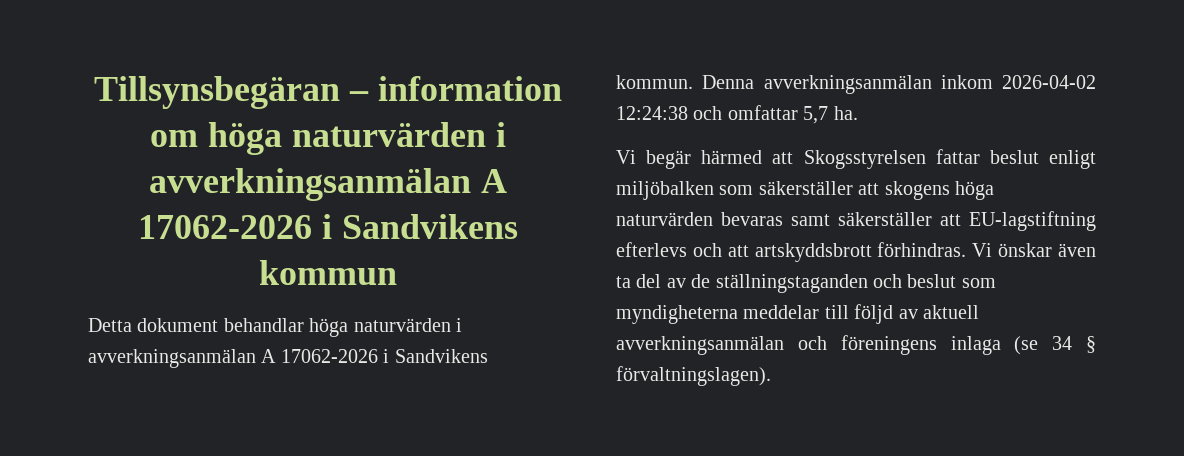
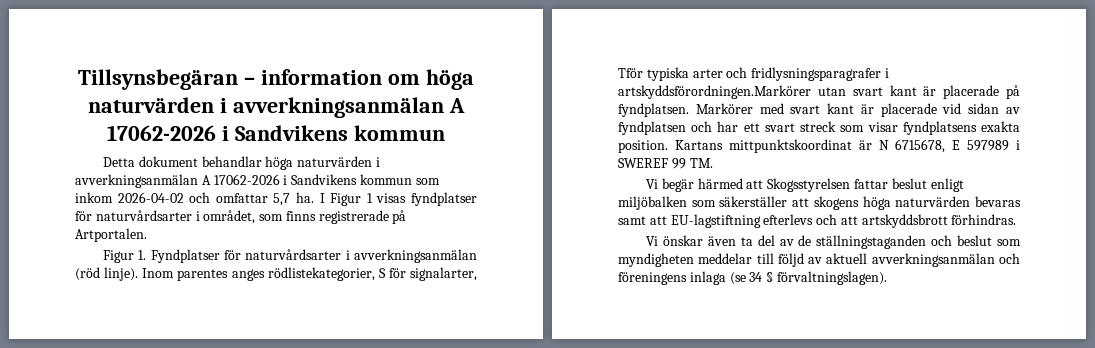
[616,75,932,94] kommun. Denna avverkningsanmälan -> [359,174,440,185] kommun som
[616,106,688,120] 12:24:38 -> (184, 197) none
(858, 113) none -> [319,192,477,206] [75,210,407,224] [75,228,147,242] [103,249,477,263] [75,267,477,281] [618,67,889,81] [618,85,1020,99] [618,103,1020,117] [618,121,1020,135] [618,139,1020,153] [618,158,713,169] I Figur 1 visas fyndplatser för naturvårdsarter i området, som finns registrerade på Artportalen. // Figur 1. Fyndplatser för naturvårdsarter i avverkningsanmälan (röd linje). Inom parentes anges rödlistekategorier, S för signalarter, Tför typiska arter och fridlysningsparagrafer i artskyddsförordningen.Markörer utan svart kant är placerade på fyndplatsen. Markörer med svart kant är placerade vid sidan av fyndplatsen och har ett svart streck som visar fyndplatsens exakta position. Kartans mittpunktskoordinat är N 6715678, E 597989 i SWEREF 99 TM.
[838,212,932,226] säkerställer -> (646, 220) none
(967, 249) none -> (1017, 219) //
[616,305,738,324] myndigheterna -> [618,253,694,267] myndigheten

